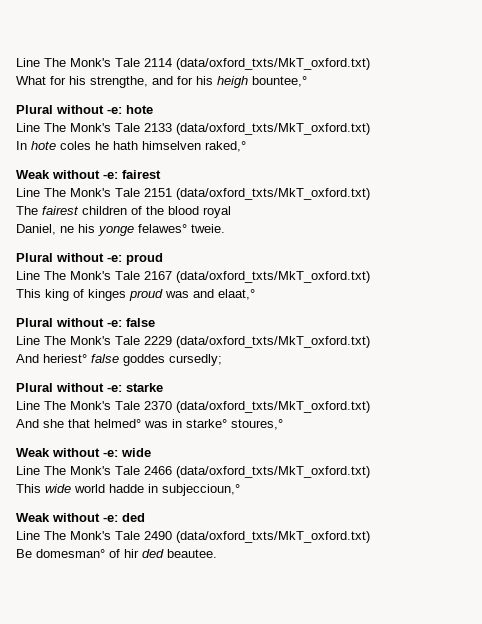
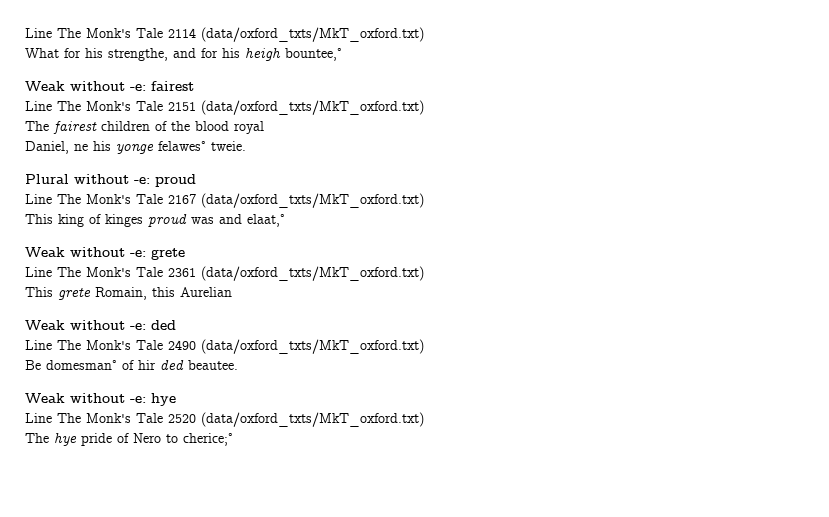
[16,105,153,114] [16,123,370,135] [16,141,246,152] // Plural without -e: hote // Line The Monk's Tale 2133 (data/oxford_txts/MkT_oxford.txt) // In hote coles he hath himselven raked,° -> (342, 54) none
[16,318,155,327] [16,336,370,348] [16,354,222,366] [16,383,163,392] [16,401,370,413] [16,419,283,430] [16,448,151,457] [16,466,370,478] [16,484,240,496] Plural without -e: false // Line The Monk's Tale 2229 (data/oxford_txts/MkT_oxford.txt) // And heriest° false goddes cursedly; // Plural without -e: starke // Line The Monk's Tale 2370 (data/oxford_txts/MkT_oxford.txt) // And she that helmed° was in starke° stoures,° // Weak without -e: wide // Line The Monk's Tale 2466 (data/oxford_txts/MkT_oxford.txt) // This wide world hadde in subjeccioun,° -> [25,247,185,260] [25,266,424,281] [25,287,232,300] Weak without -e: grete // Line The Monk's Tale 2361 (data/oxford_txts/MkT_oxford.txt) // This grete Romain, this Aurelian
(217, 553) none -> [25,393,176,406] [25,412,424,427] [25,433,233,446] // Weak without -e: hye // Line The Monk's Tale 2520 (data/oxford_txts/MkT_oxford.txt) // The hye pride of Nero to cherice;°

